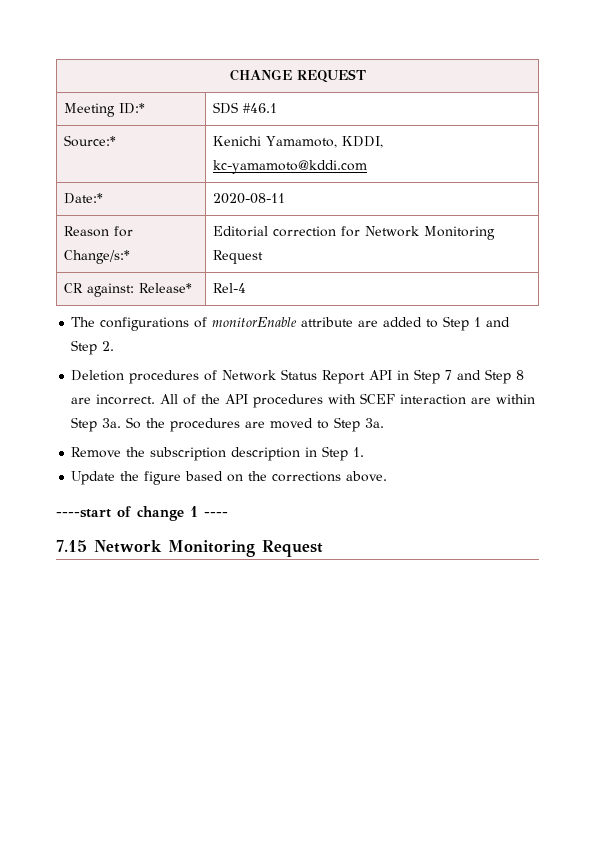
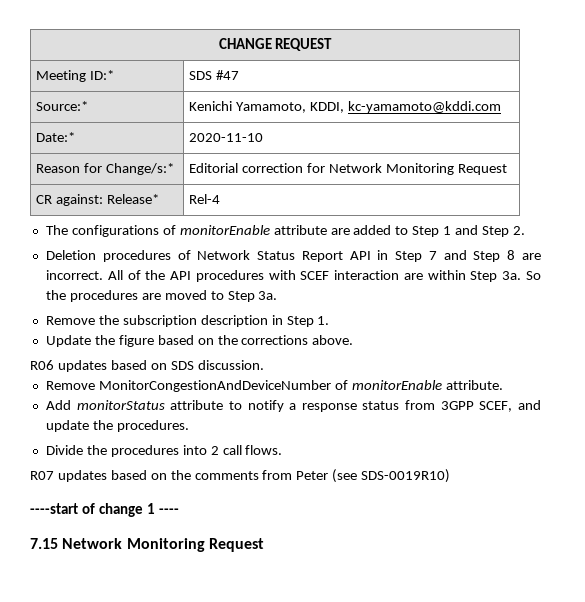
[243,103,278,113] #46.1 -> [215,70,239,80] #47
[213,193,286,204] 2020-08-11 -> [188,133,263,142] 2020-11-10
(388, 476) none -> [30,360,264,372] [45,380,503,392] [45,400,541,412] [45,420,189,432] [45,445,283,457] [30,469,451,483] // R06 updates based on SDS discussion. // Remove MonitorCongestionAndDeviceNumber of monitorEnable attribute. // Add monitorStatus attribute to notify a response status from 3GPP SCEF, and update the procedures. // Divide the procedures into 2 call flows. // R07 updates based on the comments from Peter (see SDS-0019R10)

